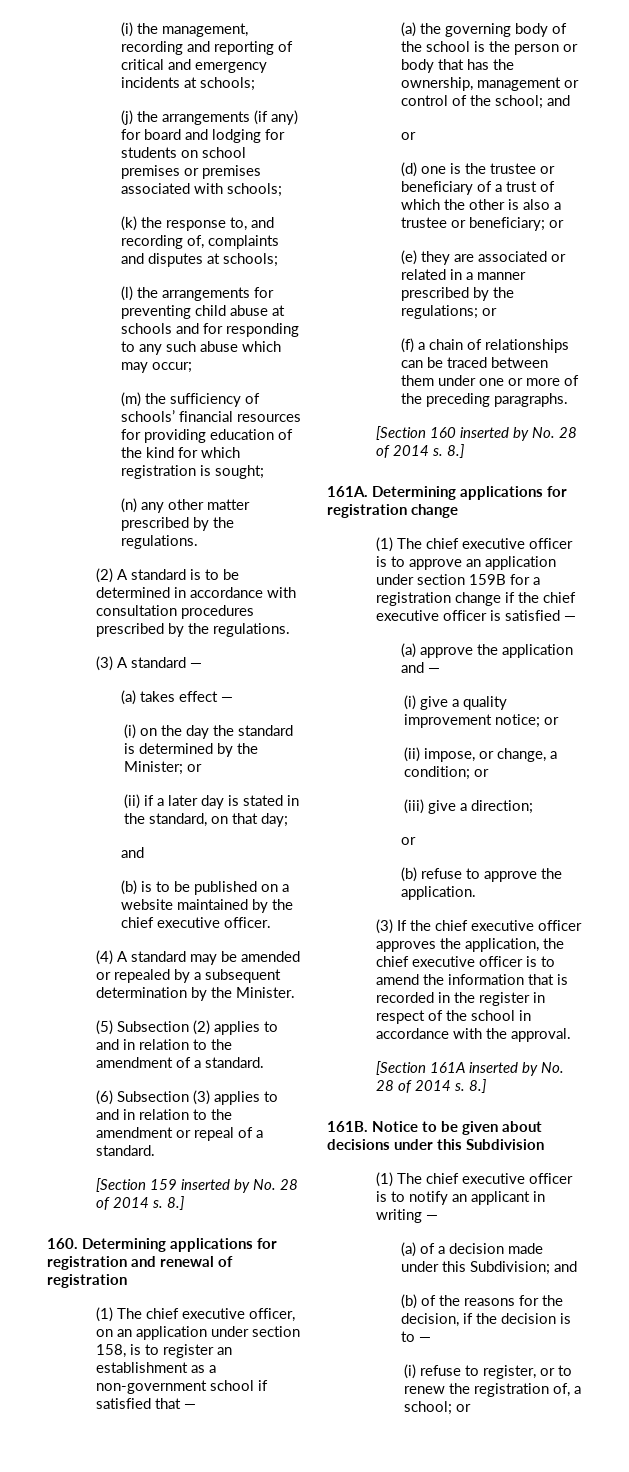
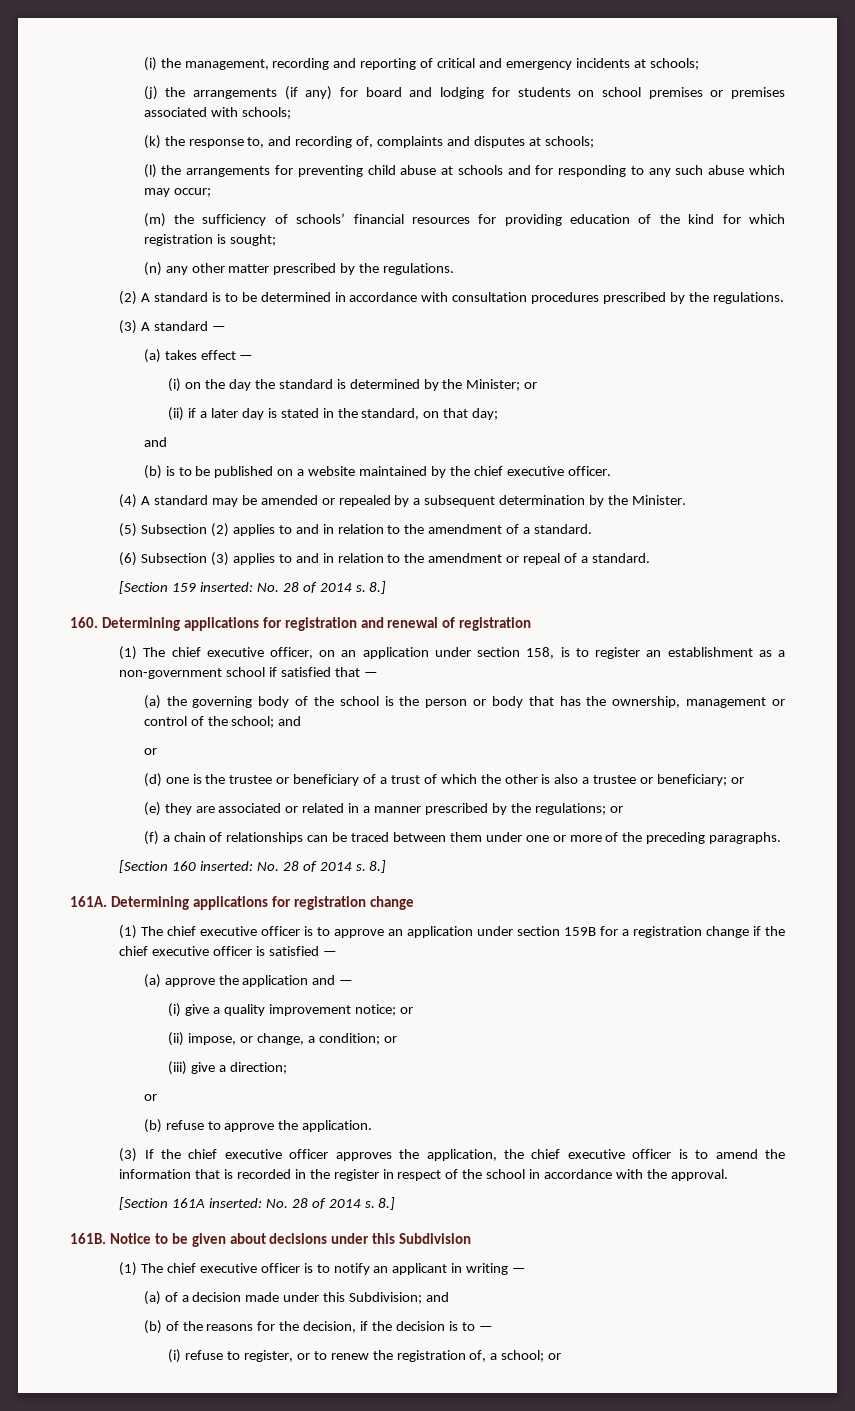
[181,1179,251,1193] inserted by -> [199,582,253,592] inserted:
[460,427,530,441] inserted by -> [199,861,253,871] inserted:
[469,1062,539,1076] inserted by -> [208,1198,262,1208] inserted:

